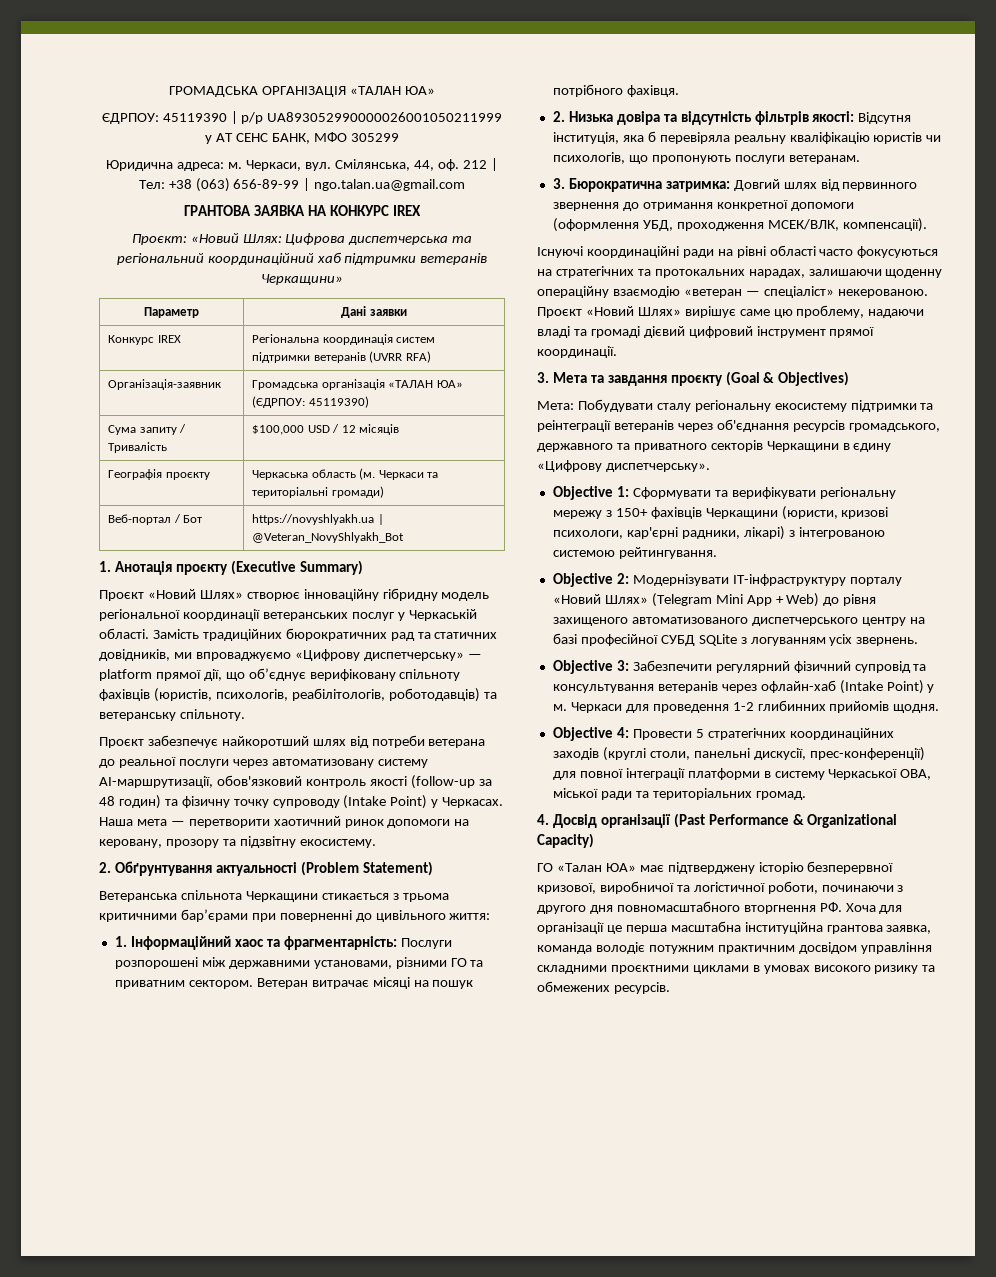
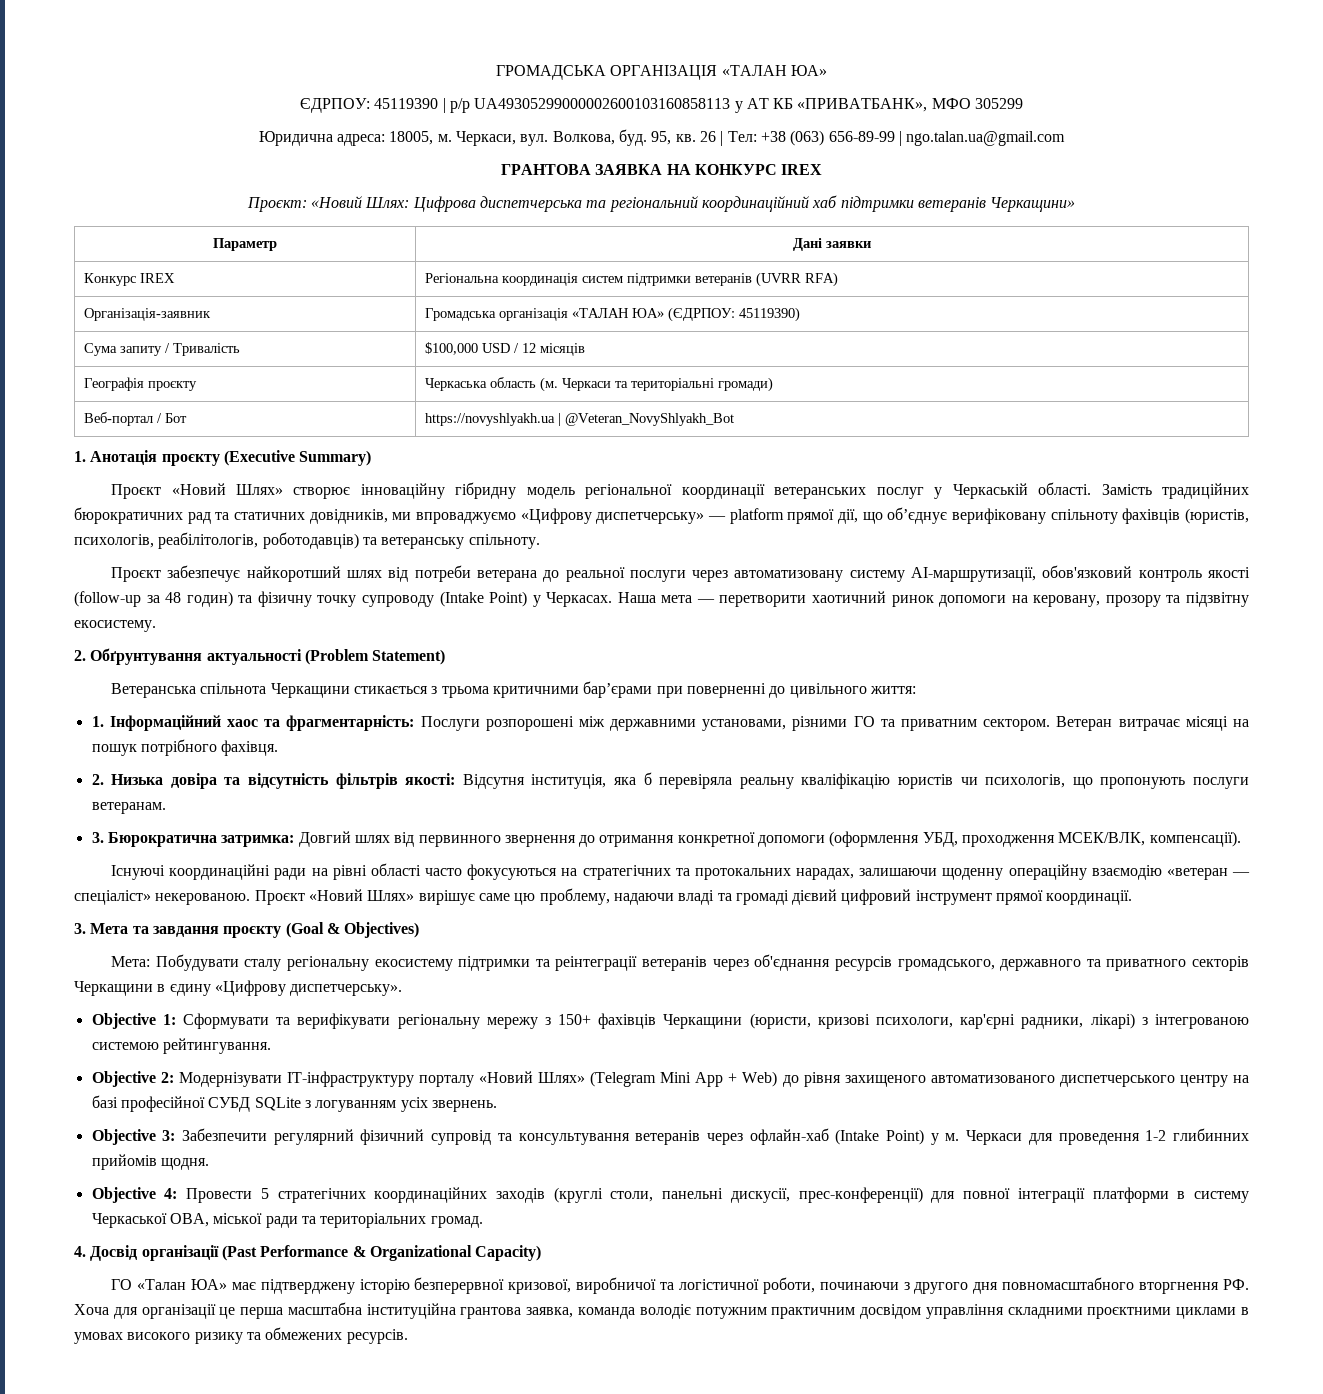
[267,112,503,122] UA893052990000026001050211999 -> [474,98,731,109] UA49305299000002600103160858113
[236,133,310,144] СЕНС БАНК, -> [773,98,928,112] КБ «ПРИВАТБАНК»,
(225, 166) none -> [389,131,434,145] 18005,
[334,159,487,171] Смілянська, 44, оф. 212 -> [552,129,716,146] Волкова, буд. 95, кв. 26

